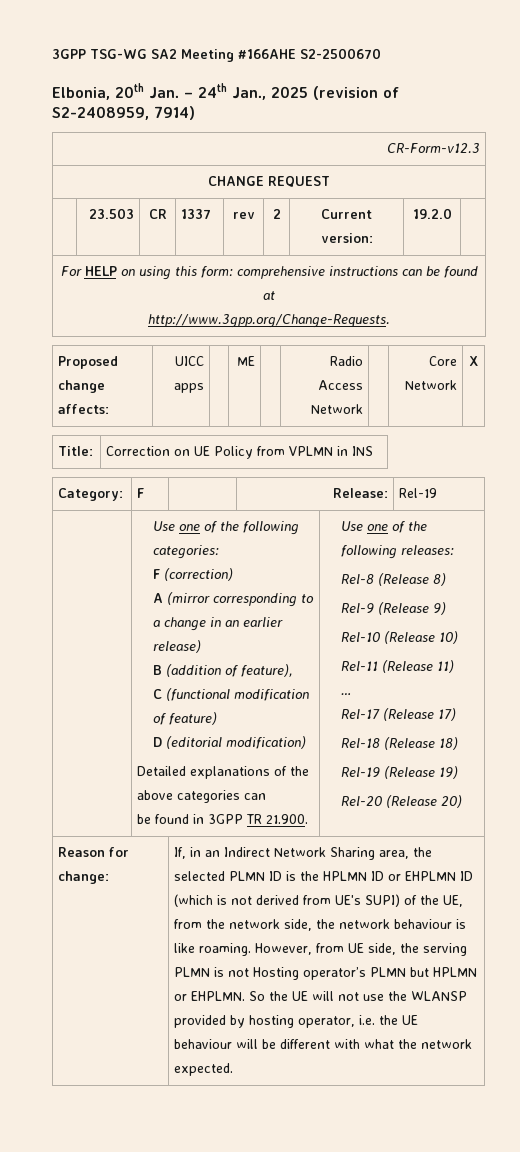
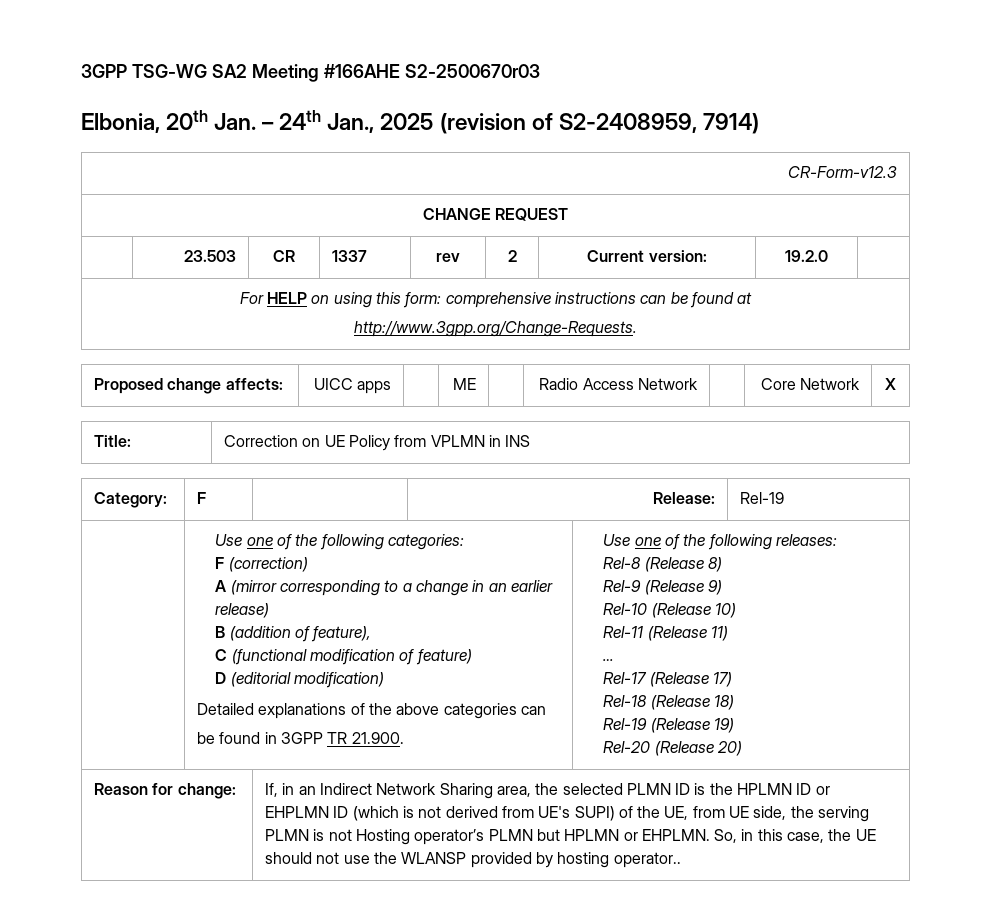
[300,48,381,59] S2-2500670 -> [405,64,540,78] S2-2500670r03
[206,919,467,931] [174,943,345,956] the network side, the network behaviour is like roaming. However, from -> (725, 812) none
[249,991,335,1001] So the UE will -> [714,829,876,843] [264,852,312,864] So, in this case, the UE should
[298,1015,419,1028] [174,1039,473,1049] [174,1063,234,1076] operator, i.e. the UE behaviour will be different with what the network expected. -> [613,852,681,868] operator..

